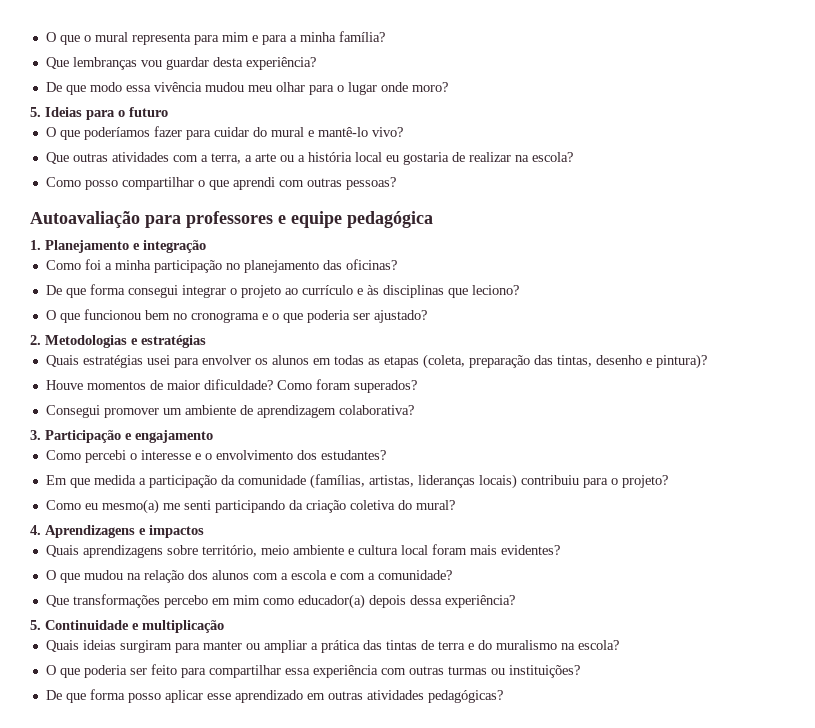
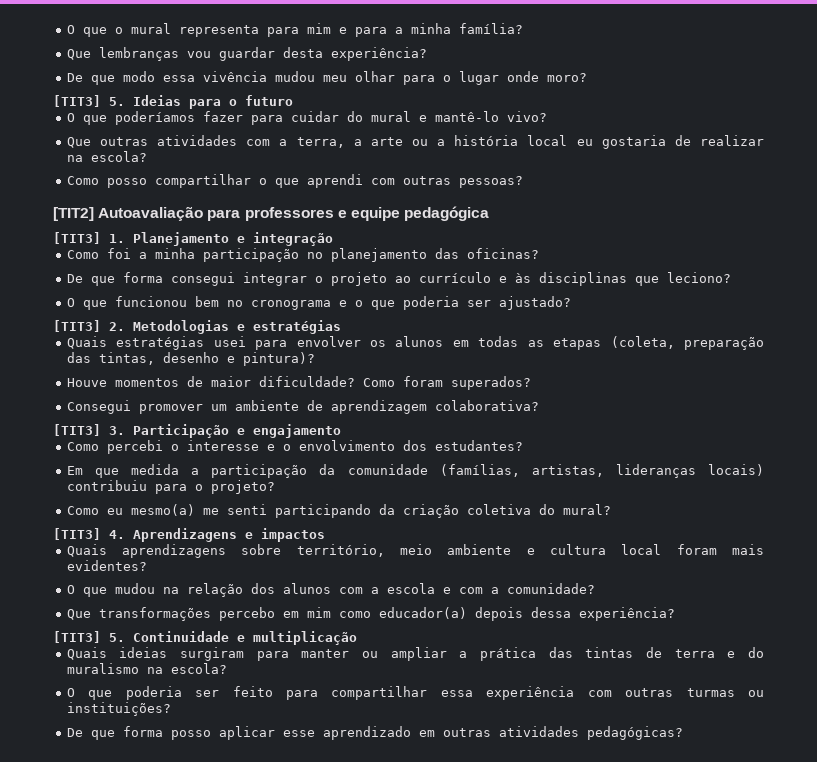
(448, 87) none -> [53,95,101,107] [TIT3]
(396, 183) none -> [53,207,94,221] [TIT2]
(433, 219) none -> [53,232,101,244] [TIT3]
(427, 316) none -> [53,320,101,332] [TIT3]
(414, 410) none -> [53,424,101,436] [TIT3]
(455, 505) none -> [53,528,101,540] [TIT3]
(515, 601) none -> [53,631,101,643] [TIT3]

